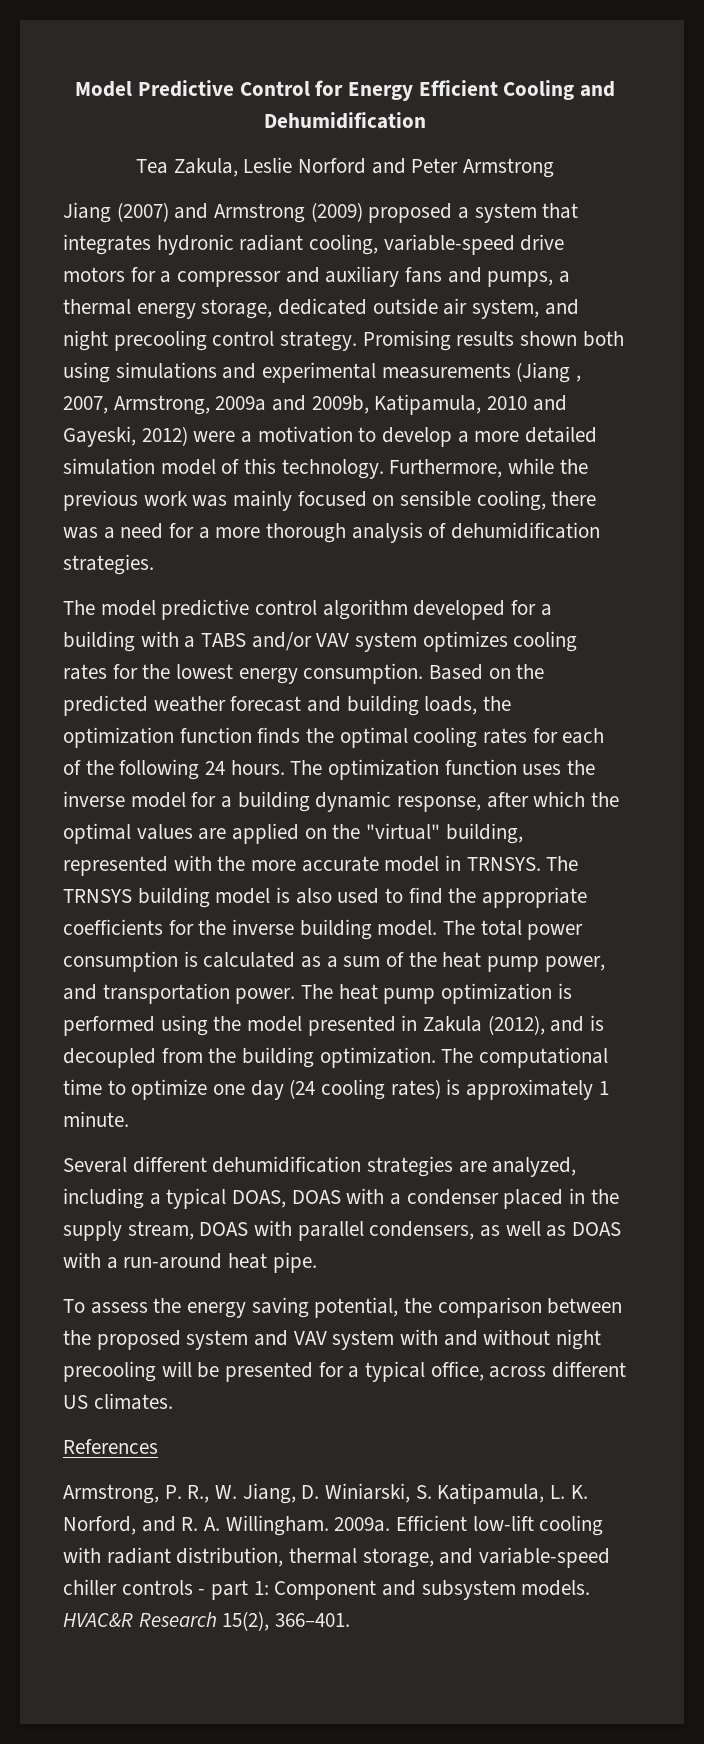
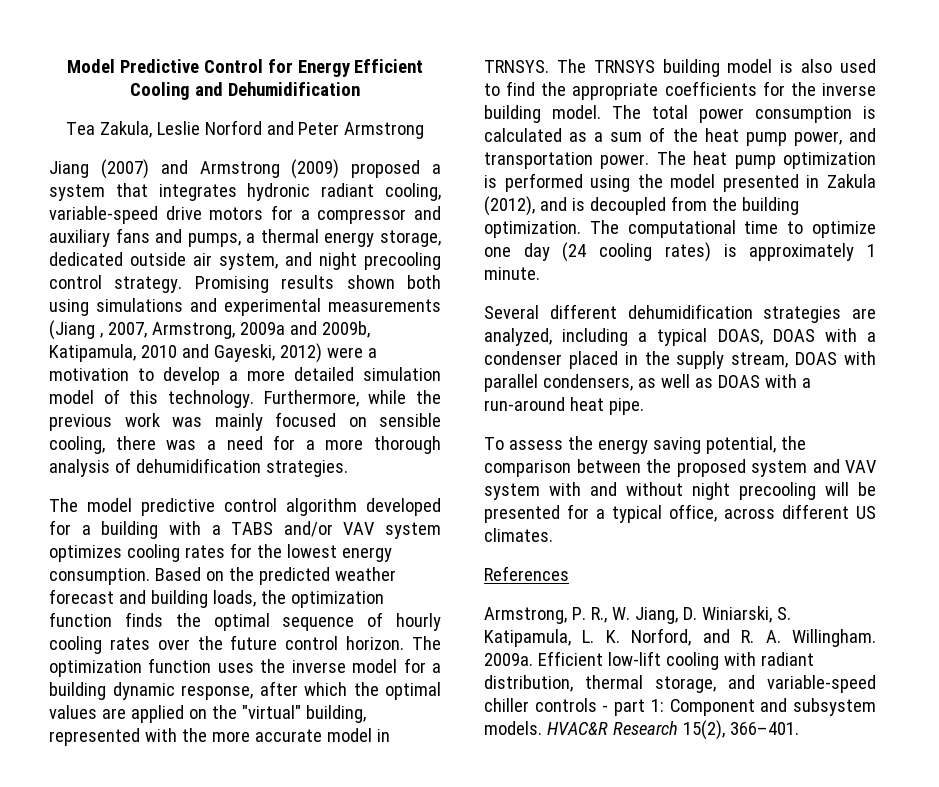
[413,727,605,748] [63,759,285,780] cooling rates for each of the following 24 hours. -> [282,612,441,631] [49,635,405,654] sequence of hourly cooling rates over the future control horizon.

